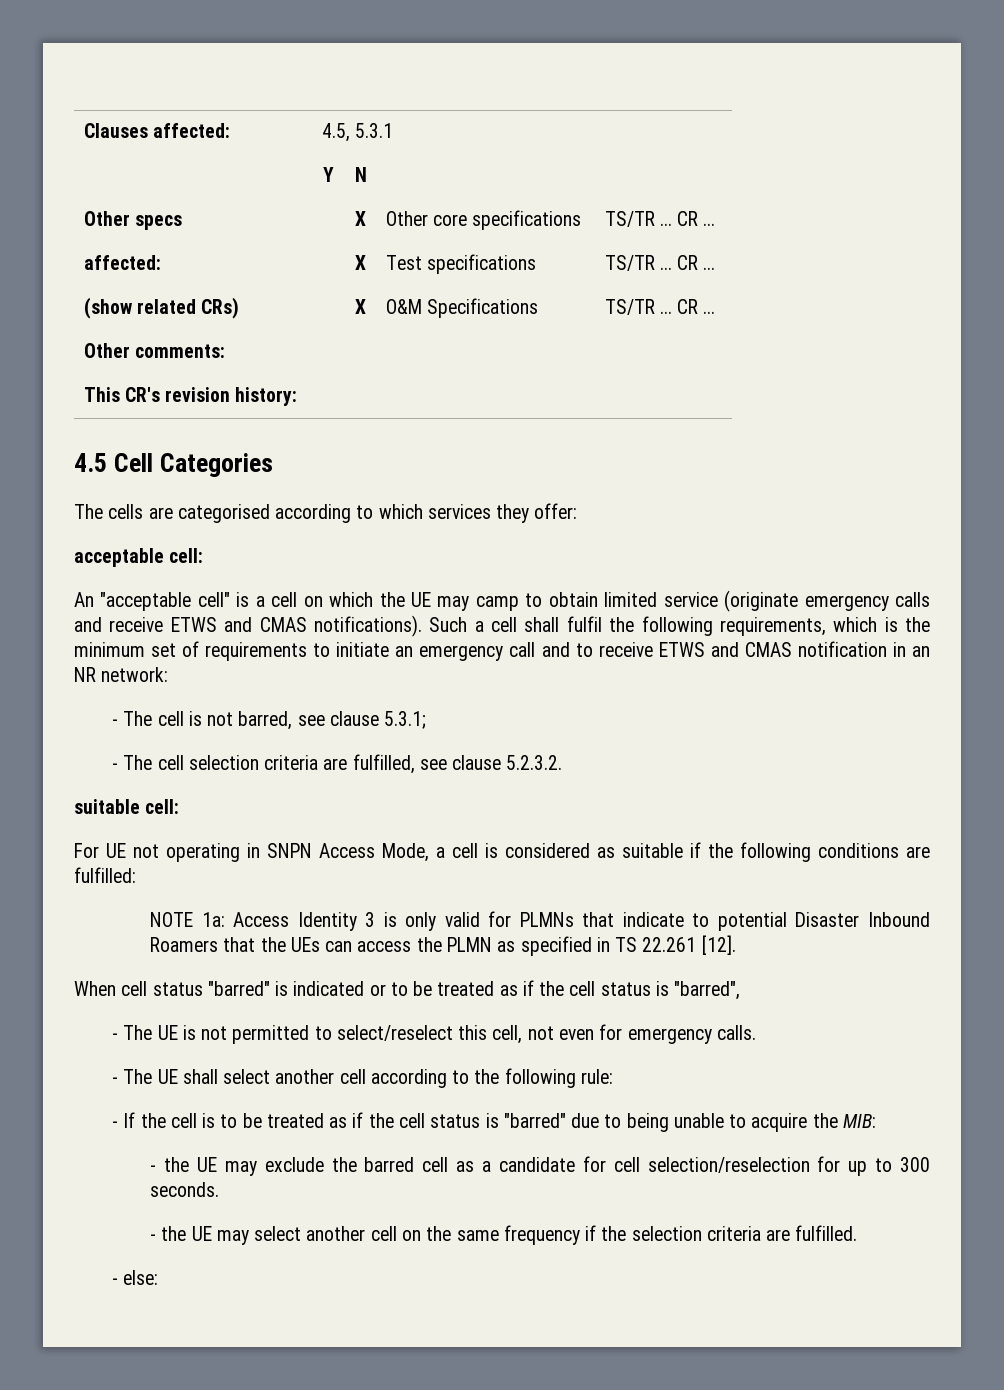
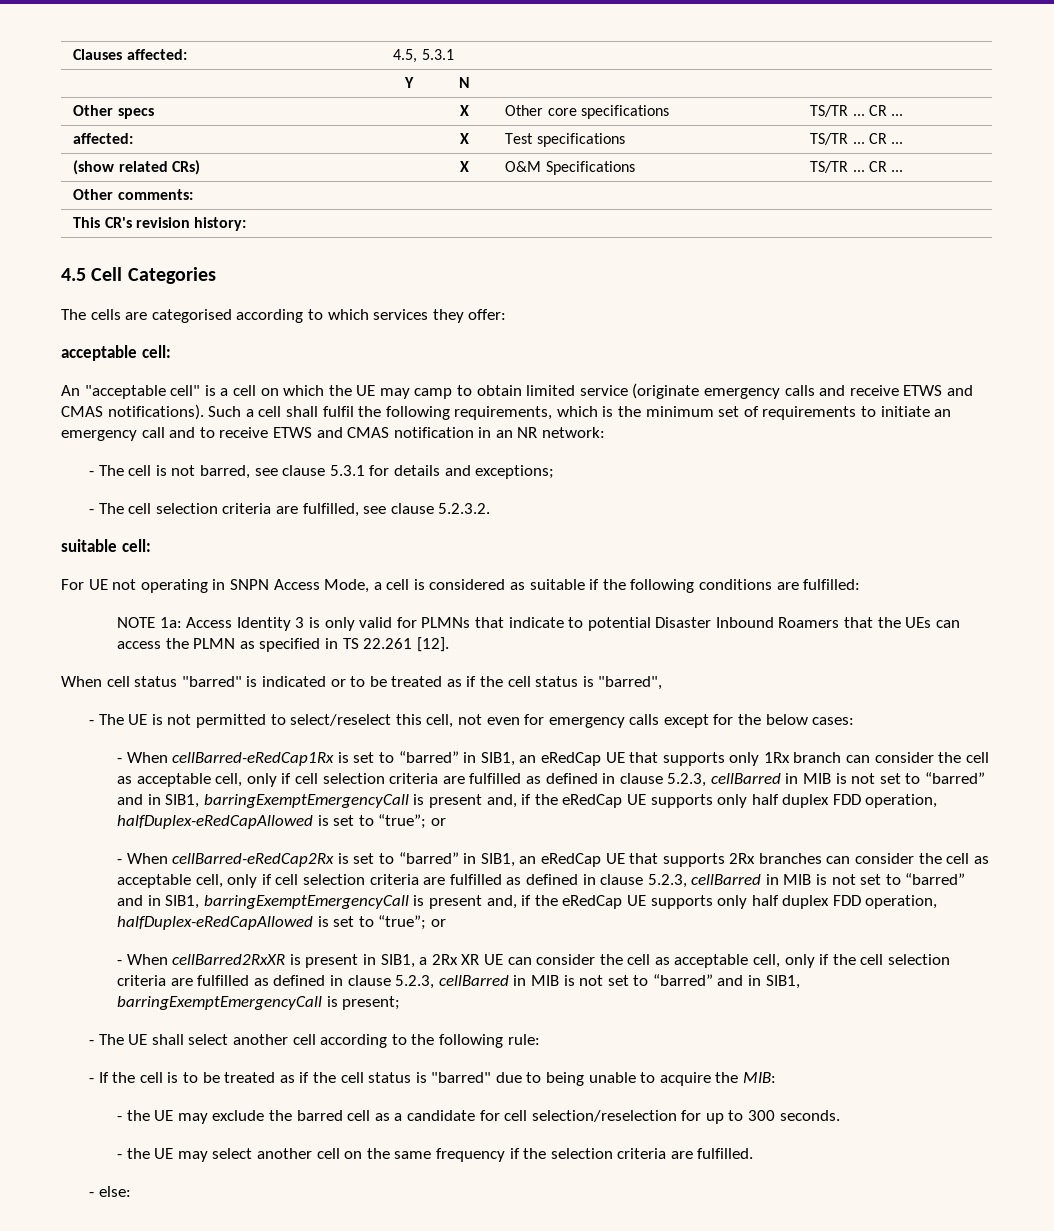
[384,711,427,729] 5.3.1; -> [329,465,555,479] 5.3.1 for details and exceptions;
[716,1025,756,1040] calls. -> [629,714,855,728] [117,751,989,766] [117,772,985,787] [117,794,938,808] [117,814,446,829] [117,852,989,867] [117,873,966,888] [117,895,938,909] [117,915,446,930] [117,954,950,968] [117,974,800,989] [117,996,401,1010] calls except for the below cases: // - When cellBarred-eRedCap1Rx is set to “barred” in SIB1, an eRedCap UE that supports only 1Rx branch can consider the cell as acceptable cell, only if cell selection criteria are fulfilled as defined in clause 5.2.3, cellBarred in MIB is not set to “barred” and in SIB1, barringExemptEmergencyCall is present and, if the eRedCap UE supports only half duplex FDD operation, halfDuplex-eRedCapAllowed is set to “true”; or // - When cellBarred-eRedCap2Rx is set to “barred” in SIB1, an eRedCap UE that supports 2Rx branches can consider the cell as acceptable cell, only if cell selection criteria are fulfilled as defined in clause 5.2.3, cellBarred in MIB is not set to “barred” and in SIB1, barringExemptEmergencyCall is present and, if the eRedCap UE supports only half duplex FDD operation, halfDuplex-eRedCapAllowed is set to “true”; or // - When cellBarred2RxXR is present in SIB1, a 2Rx XR UE can consider the cell as acceptable cell, only if the cell selection criteria are fulfilled as defined in clause 5.2.3, cellBarred in MIB is not set to “barred” and in SIB1, barringExemptEmergencyCall is present;

